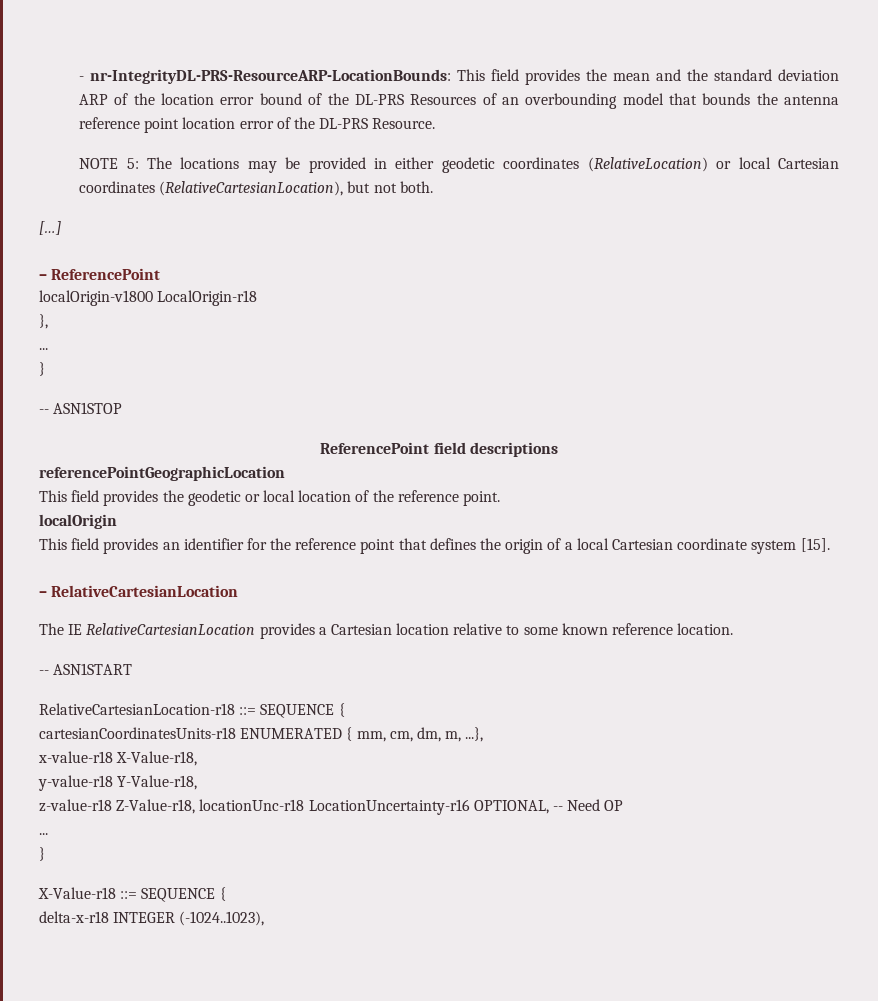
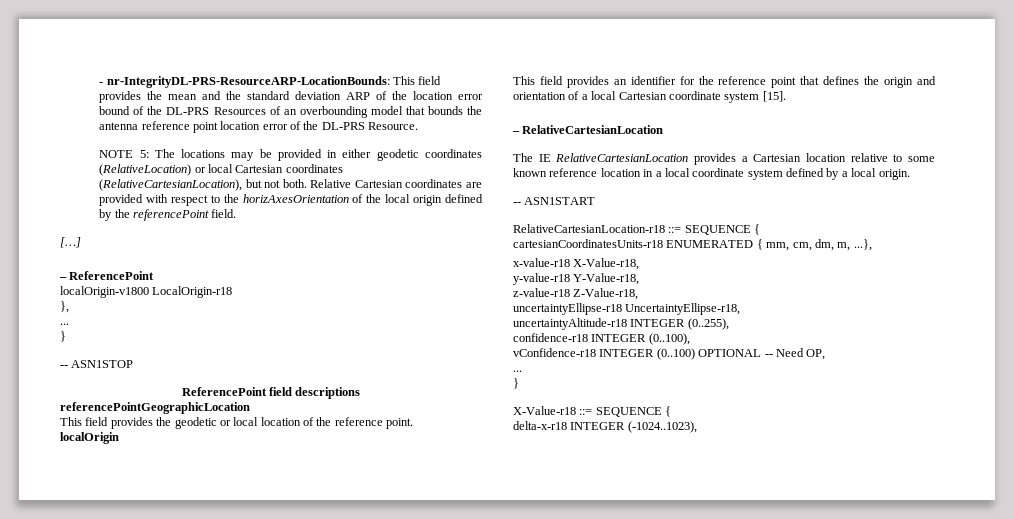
(433, 187) none -> [310,179,482,188] [99,194,483,206] [99,209,237,221] Relative Cartesian coordinates are provided with respect to the horizAxesOrientation of the local origin defined by the referencePoint field.
(544, 546) none -> [917,76,936,85] [513,92,566,100] and orientation
[677,623,734,635] location. -> [600,168,910,180] location in a local coordinate system defined by a local origin.
[199,799,549,815] locationUnc-r18 LocationUncertainty-r16 OPTIONAL, -> [513,303,741,315] [513,318,729,330] [513,333,690,345] [513,348,762,360] // uncertaintyEllipse-r18 UncertaintyEllipse-r18, // uncertaintyAltitude-r18 INTEGER (0..255), // confidence-r18 INTEGER (0..100), // vConfidence-r18 INTEGER (0..100) OPTIONAL
[604,800,624,811] OP -> [806,349,826,360] OP,

